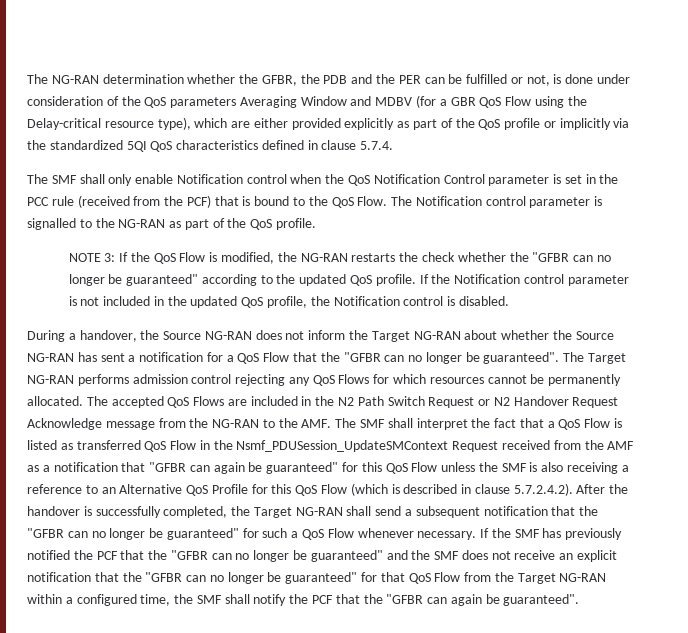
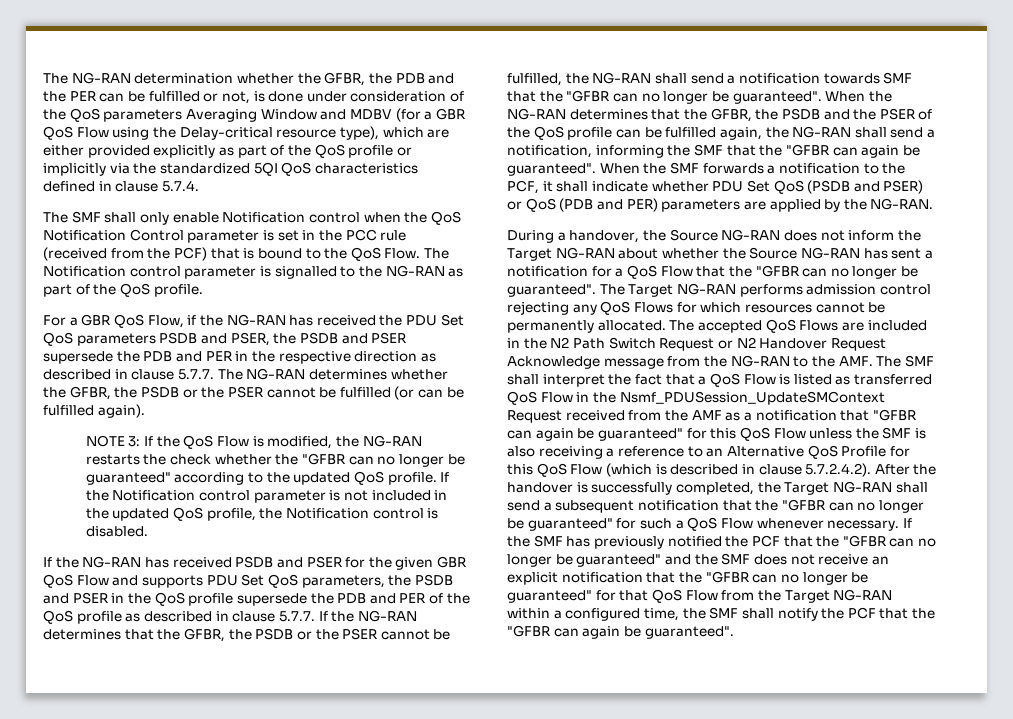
(317, 224) none -> [43,314,464,328] [43,332,408,346] [43,351,436,364] [43,368,448,380] [43,386,464,400] [43,404,145,418] // For a GBR QoS Flow, if the NG-RAN has received the PDU Set QoS parameters PSDB and PSER, the PSDB and PSER supersede the PDB and PER in the respective direction as described in clause 5.7.7. The NG-RAN determines whether the GFBR, the PSDB or the PSER cannot be fulfilled (or can be fulfilled again).
(509, 301) none -> [43,556,468,570] [43,574,453,588] [43,592,470,606] [43,610,417,624] [43,628,451,642] [507,72,913,86] [507,90,892,104] [507,108,933,122] [507,126,936,140] [507,144,920,158] [507,162,906,176] [507,180,924,194] [507,198,934,212] // If the NG-RAN has received PSDB and PSER for the given GBR QoS Flow and supports PDU Set QoS parameters, the PSDB and PSER in the QoS profile supersede the PDB and PER of the QoS profile as described in clause 5.7.7. If the NG-RAN determines that the GFBR, the PSDB or the PSER cannot be fulfilled, the NG-RAN shall send a notification towards SMF that the "GFBR can no longer be guaranteed". When the NG-RAN determines that the GFBR, the PSDB and the PSER of the QoS profile can be fulfilled again, the NG-RAN shall send a notification, informing the SMF that the "GFBR can again be guaranteed". When the SMF forwards a notification to the PCF, it shall indicate whether PDU Set QoS (PSDB and PSER) or QoS (PDB and PER) parameters are applied by the NG-RAN.

